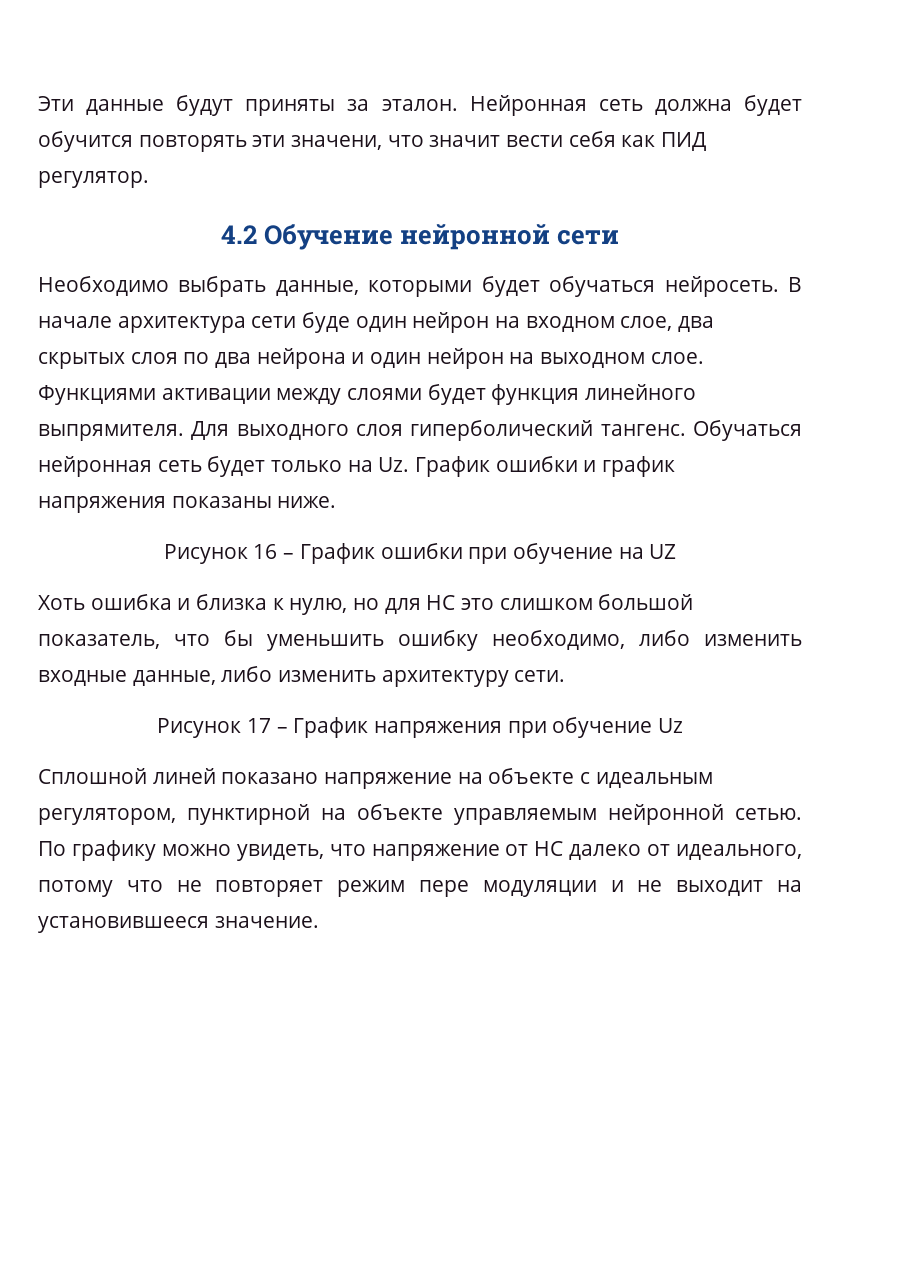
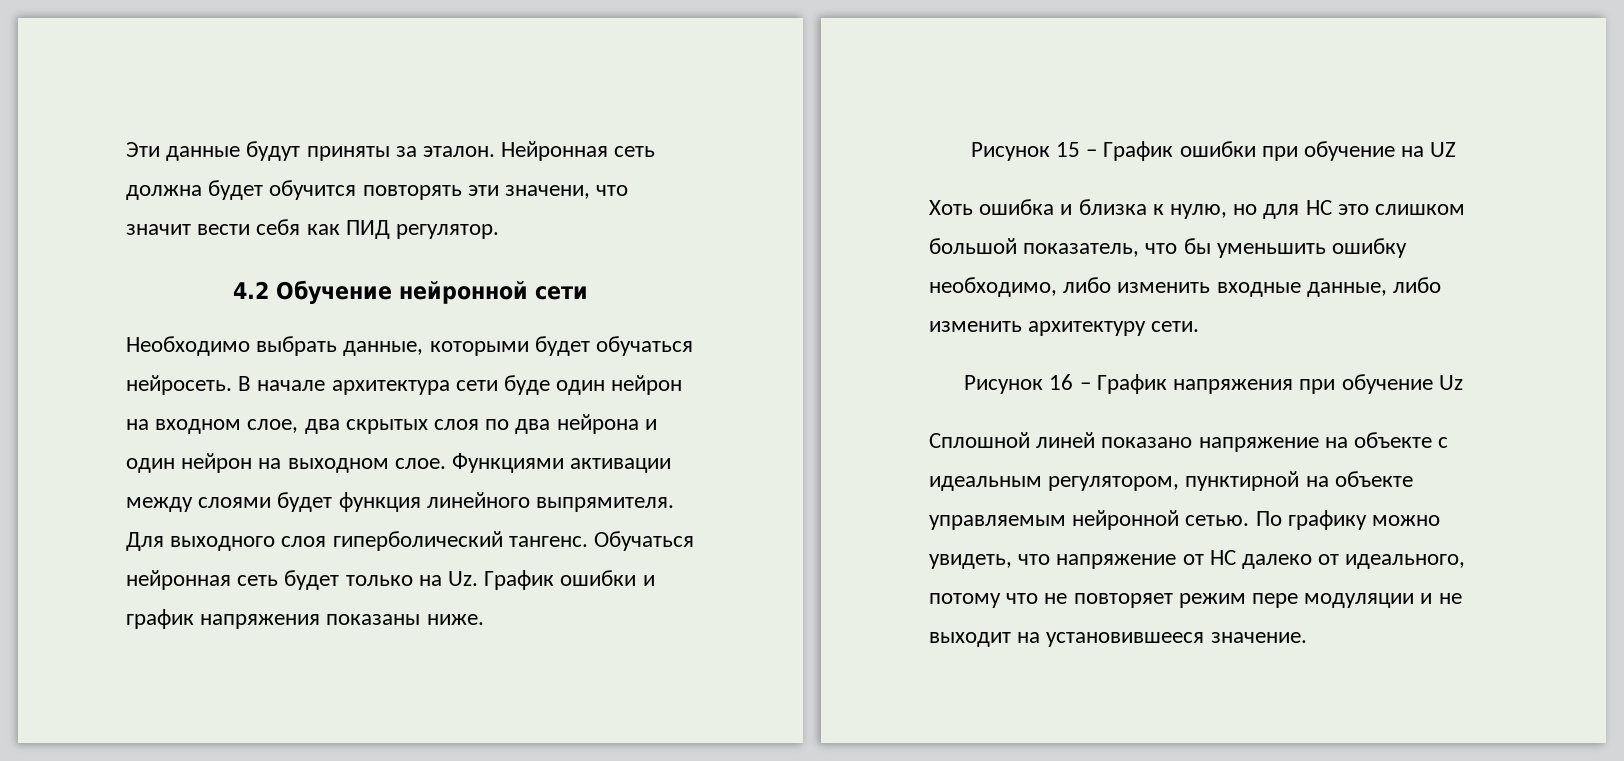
[253,544,278,559] 16 -> [1055,142,1080,157] 15
[246,718,271,733] 17 -> [1049,374,1074,390] 16

